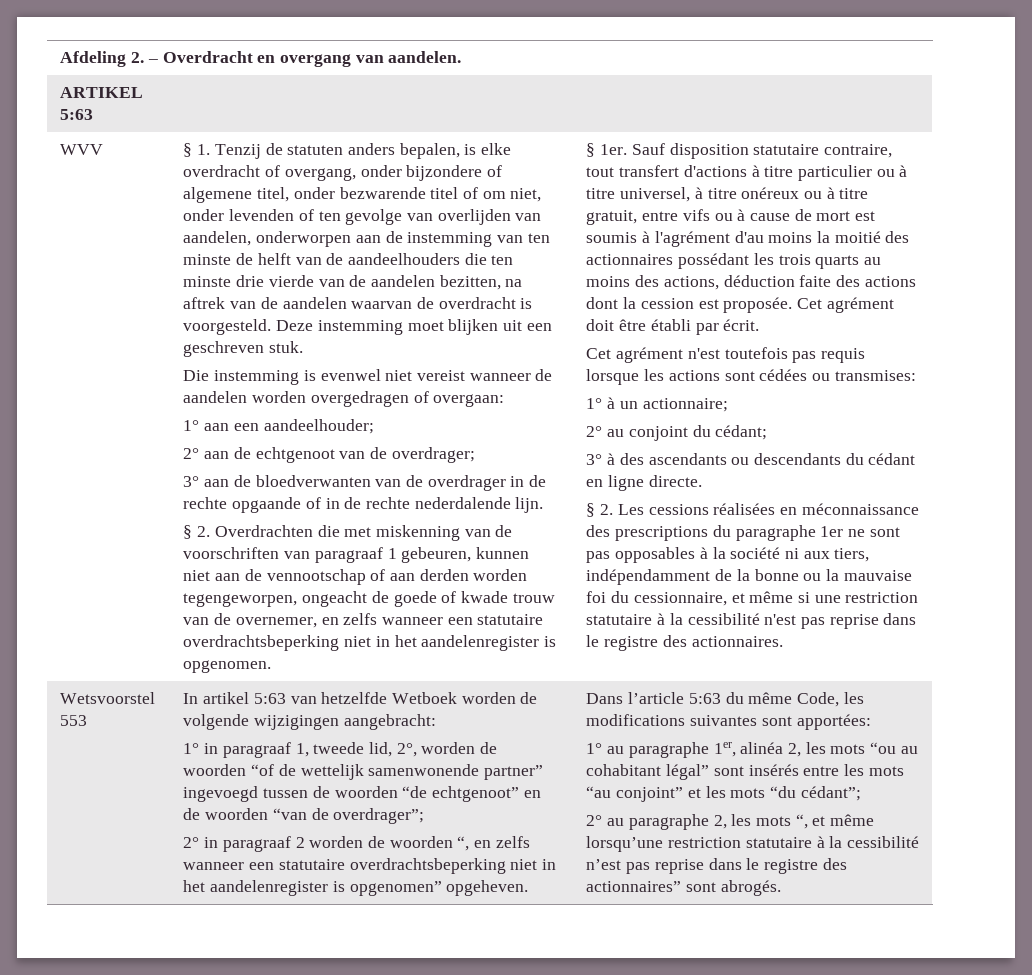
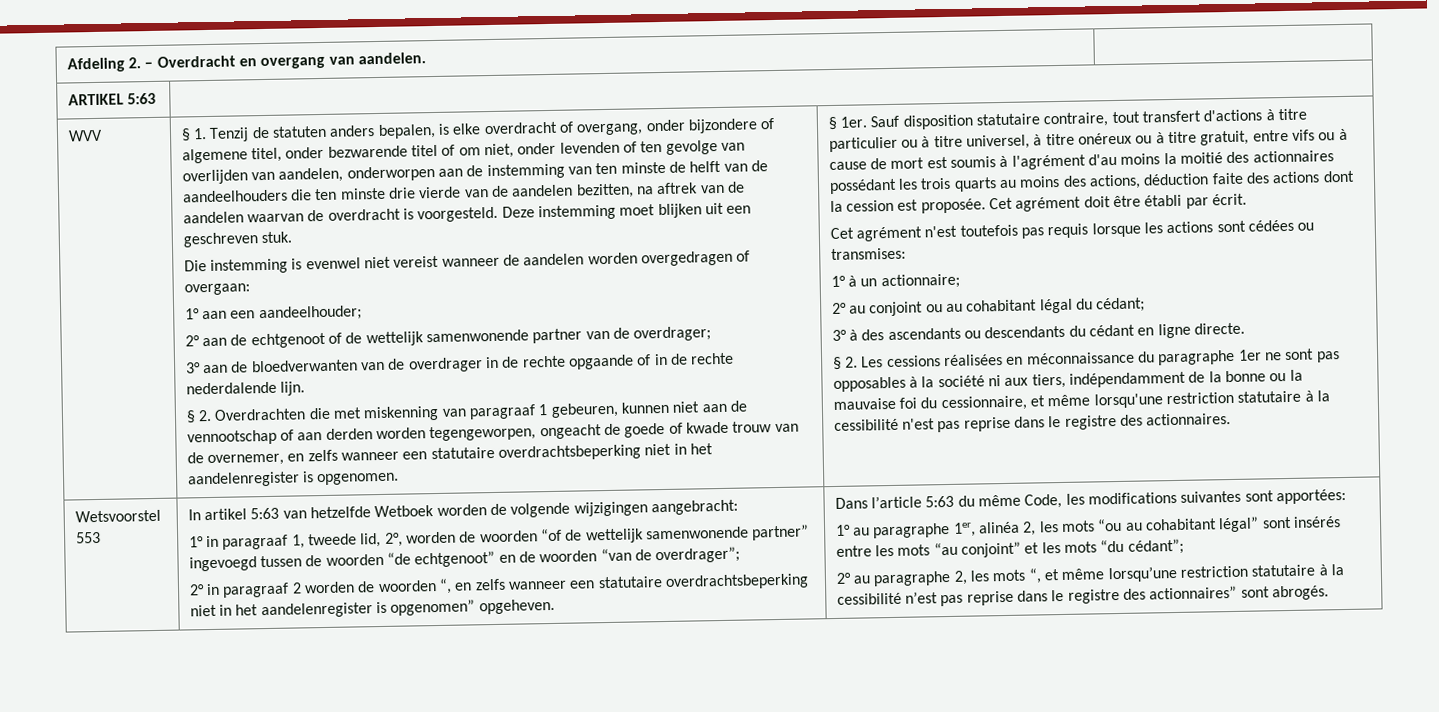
(335, 455) none -> [328,328,583,347] of de wettelijk samenwonende partner
[495,525,513,537] [183,547,311,559] de voorschriften van -> (467, 412) none
(688, 433) none -> [925,298,1073,314] ou au cohabitant légal
[586,525,709,541] des prescriptions -> (1135, 358) none
[798,592,841,603] si une -> [1093,393,1163,409] lorsqu'une

